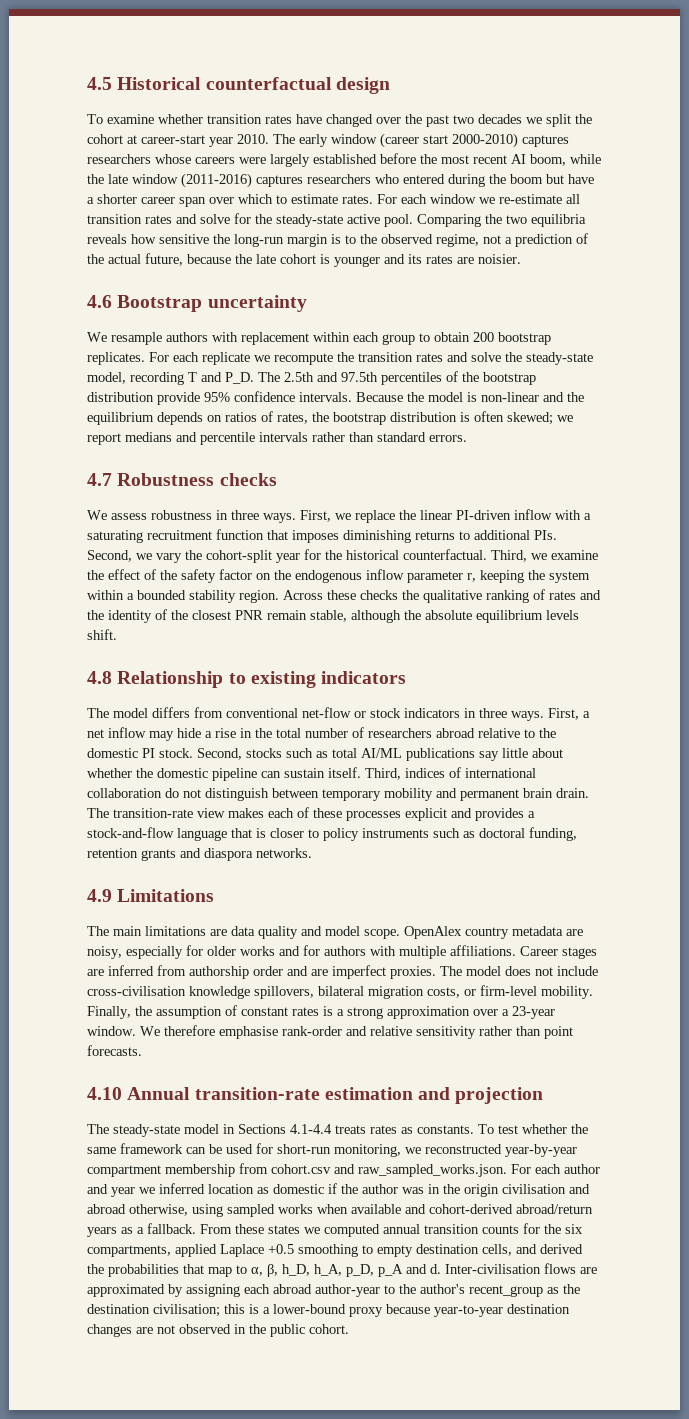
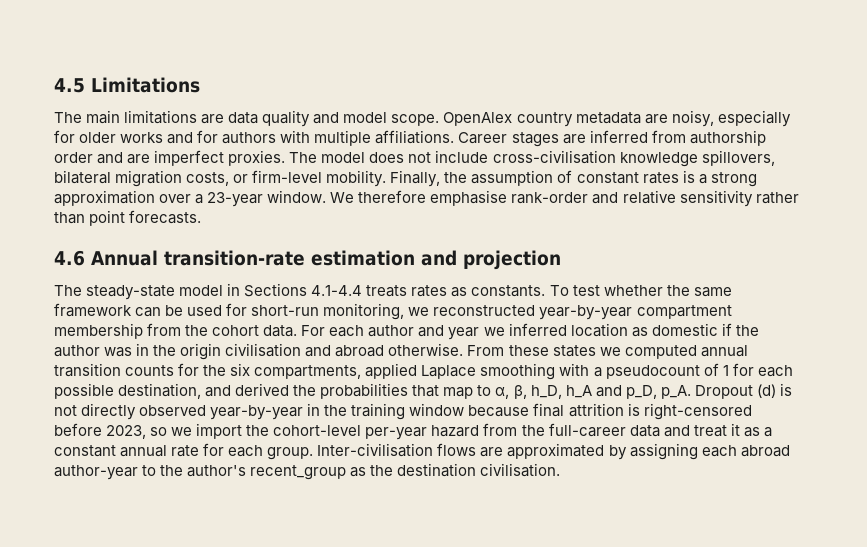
[117,77,390,94] [87,114,592,127] [87,133,569,148] [87,153,601,167] [87,173,594,188] [87,194,580,207] [87,213,586,227] [87,233,588,247] [87,253,521,267] [87,295,307,312] [87,332,551,345] [87,352,593,365] [87,371,536,385] [87,391,584,405] [87,411,573,425] [87,432,467,445] [87,473,277,486] [87,509,591,523] [87,529,557,543] [87,549,598,563] [87,569,590,583] [87,589,601,603] [87,609,579,623] [87,629,117,640] [87,671,407,688] [87,707,590,721] [87,727,556,741] [87,748,563,761] [87,767,536,781] [87,788,589,801] [87,807,535,821] [87,827,577,841] [87,848,312,861] [87,889,112,902] Historical counterfactual design // To examine whether transition rates have changed over the past two decades we split the cohort at career-start year 2010. The early window (career start 2000-2010) captures researchers whose careers were largely established before the most recent AI boom, while the late window (2011-2016) captures researchers who entered during the boom but have a shorter career span over which to estimate rates. For each window we re-estimate all transition rates and solve for the steady-state active pool. Comparing the two equilibria reveals how sensitive the long-run margin is to the observed regime, not a prediction of the actual future, because the late cohort is younger and its rates are noisier. // 4.6 Bootstrap uncertainty // We resample authors with replacement within each group to obtain 200 bootstrap replicates. For each replicate we recompute the transition rates and solve the steady-state model, recording T and P_D. The 2.5th and 97.5th percentiles of the bootstrap distribution provide 95% confidence intervals. Because the model is non-linear and the equilibrium depends on ratios of rates, the bootstrap distribution is often skewed; we report medians and percentile intervals rather than standard errors. // 4.7 Robustness checks // We assess robustness in three ways. First, we replace the linear PI-driven inflow with a saturating recruitment function that imposes diminishing returns to additional PIs. Second, we vary the cohort-split year for the historical counterfactual. Third, we examine the effect of the safety factor on the endogenous inflow parameter r, keeping the system within a bounded stability region. Across these checks the qualitative ranking of rates and the identity of the closest PNR remain stable, although the absolute equilibrium levels shift. // 4.8 Relationship to existing indicators // The model differs from conventional net-flow or stock indicators in three ways. First, a net inflow may hide a rise in the total number of researchers abroad relative to the domestic PI stock. Second, stocks such as total AI/ML publications say little about whether the domestic pipeline can sustain itself. Third, indices of international collaboration do not distinguish between temporary mobility and permanent brain drain. The transition-rate view makes each of these processes explicit and provides a stock-and-flow language that is closer to policy instruments such as doctoral funding, retention grants and diaspora networks. // 4.9 -> (85, 85) none
[87,1087,122,1100] 4.10 -> [54,250,85,266] 4.6
[271,1164,507,1177] cohort.csv and raw_sampled_works.json. -> [185,325,298,337] the cohort data.
[129,1204,593,1217] [87,1223,196,1237] otherwise, using sampled works when available and cohort-derived abroad/return years as a fallback. -> [388,343,464,356] otherwise.
[268,1244,512,1257] +0.5 smoothing to empty destination cells, -> [480,363,793,380] [54,383,202,399] smoothing with a pseudocount of 1 for each possible destination,
[314,1264,441,1277] h_A, p_D, p_A and d. -> [565,383,792,399] [54,403,752,420] [54,423,772,440] [54,443,314,460] h_A and p_D, p_A. Dropout (d) is not directly observed year-by-year in the training window because final attrition is right-censored before 2023, so we import the cohort-level per-year hazard from the full-career data and treat it as a constant annual rate for each group.
[153,1304,570,1317] [87,1324,349,1337] civilisation; this is a lower-bound proxy because year-to-year destination changes are not observed in the public cohort. -> [480,463,561,477] civilisation.

